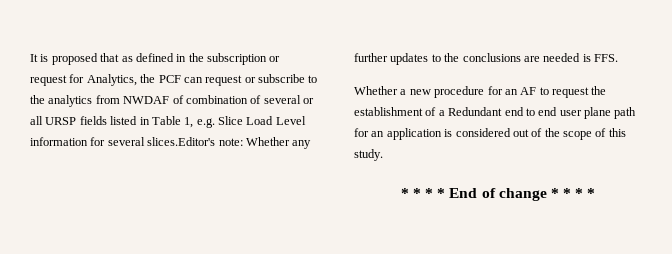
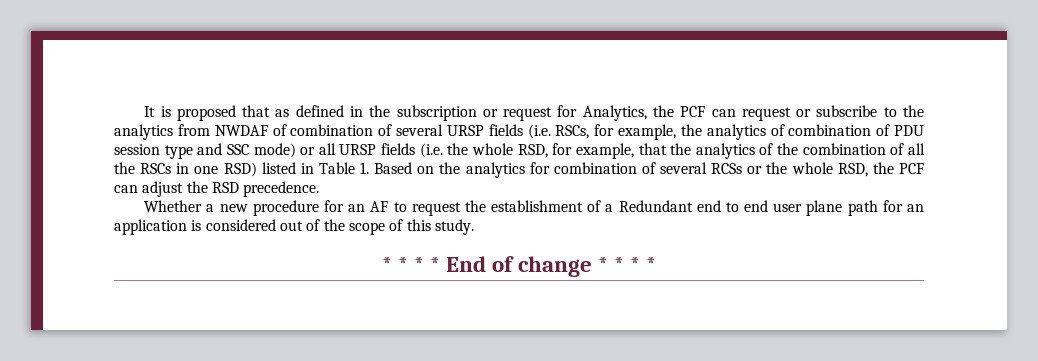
[303,98,314,104] [30,116,306,128] [30,137,312,149] [354,53,618,65] or all URSP fields listed in Table 1, e.g. Slice Load Level information for several slices.Editor's note: Whether any further updates to the conclusions are needed is FFS. -> [446,124,925,140] [114,143,925,159] [114,162,925,178] [114,181,320,197] URSP fields (i.e. RSCs, for example, the analytics of combination of PDU session type and SSC mode) or all URSP fields (i.e. the whole RSD, for example, that the analytics of the combination of all the RSCs in one RSD) listed in Table 1. Based on the analytics for combination of several RCSs or the whole RSD, the PCF can adjust the RSD precedence.

